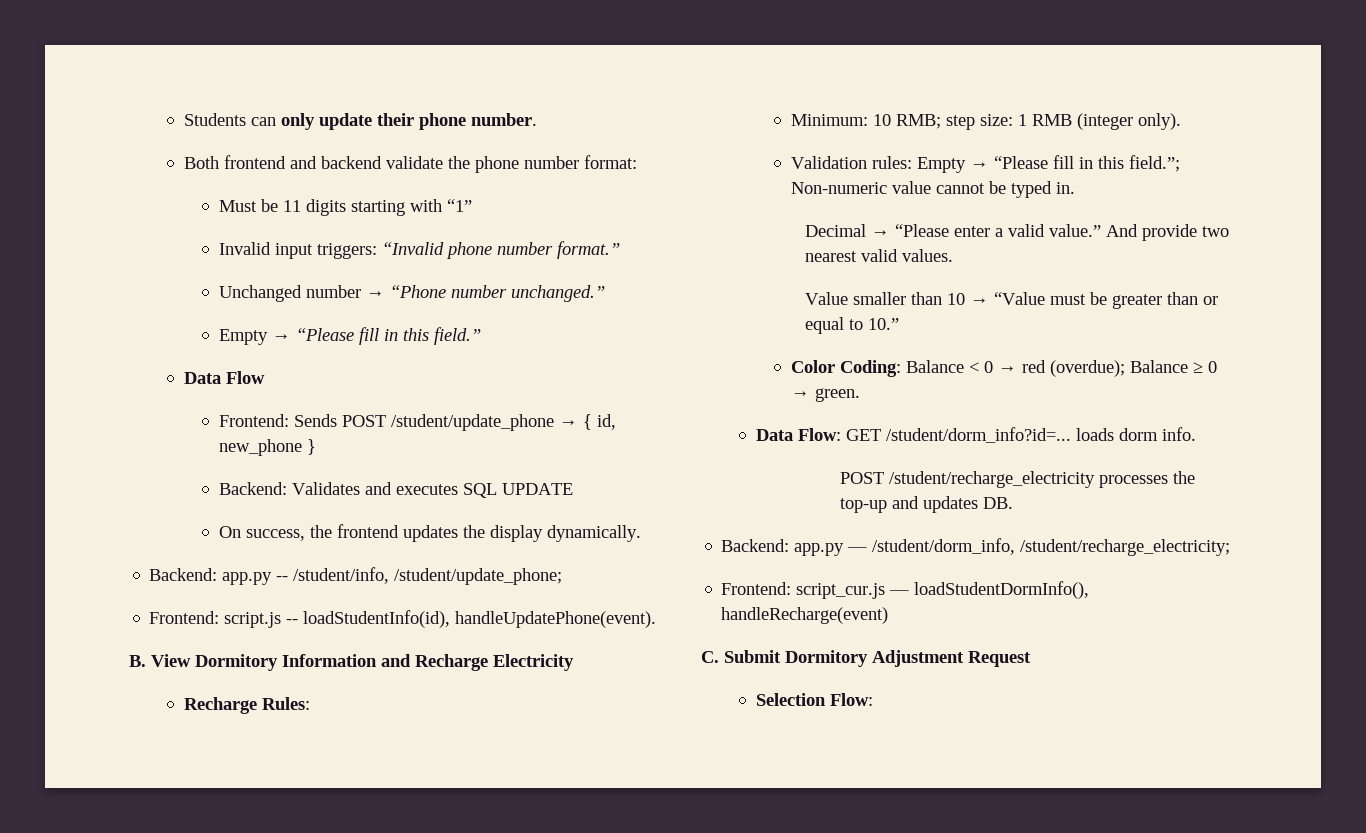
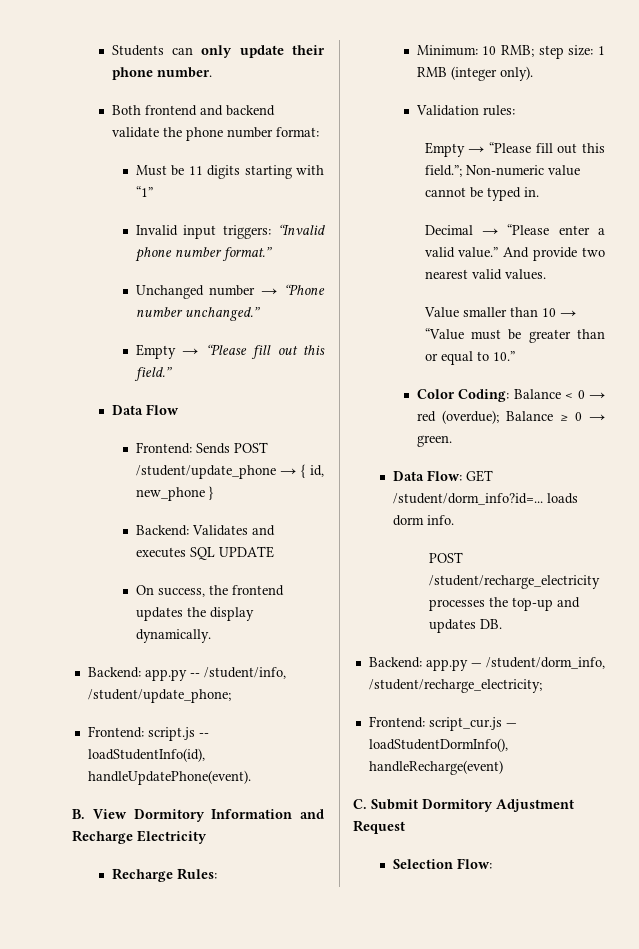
[383,329,398,341] in -> [277,346,298,355] out
[916,155,1093,173] Empty → “Please fill in -> [424,142,578,157] // Empty → “Please fill out

